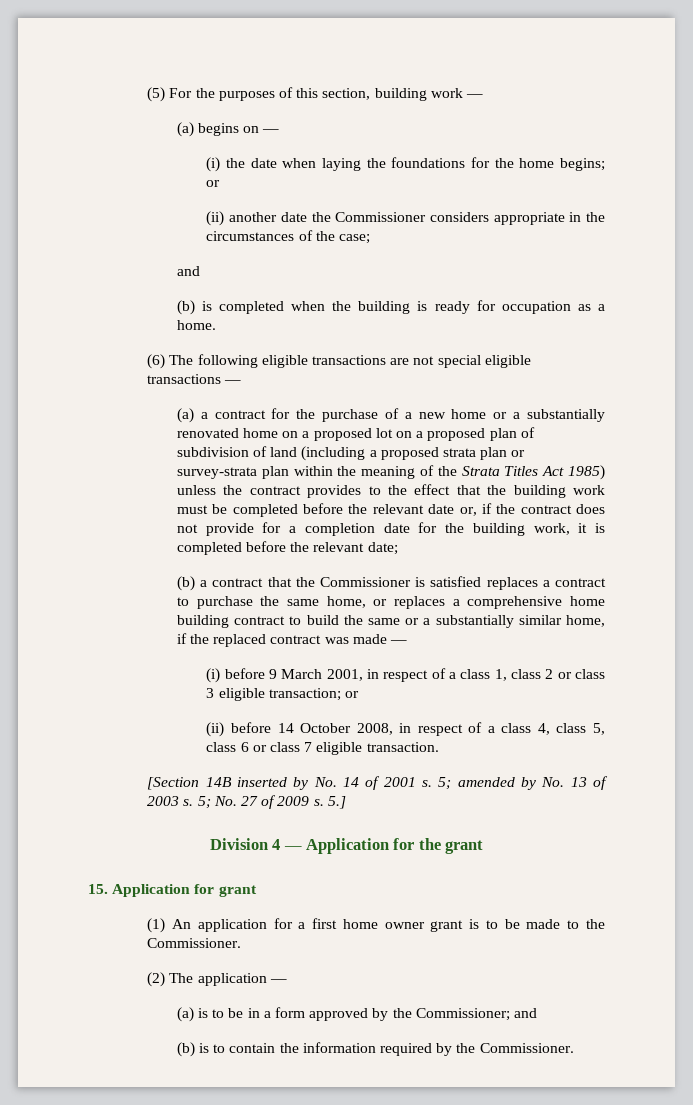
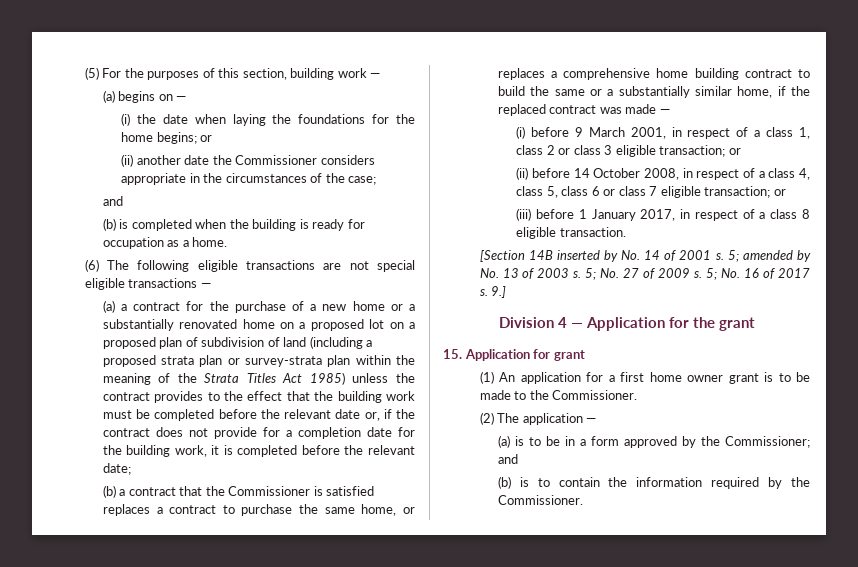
(363, 748) none -> [704,186,786,198] [516,208,810,221] [516,227,557,239] transaction; or // (iii) before 1 January 2017, in respect of a class 8 eligible
[327,796,346,809] 5.] -> [706,268,810,280] [479,286,507,298] 5; No. 16 of 2017 s. 9.]

